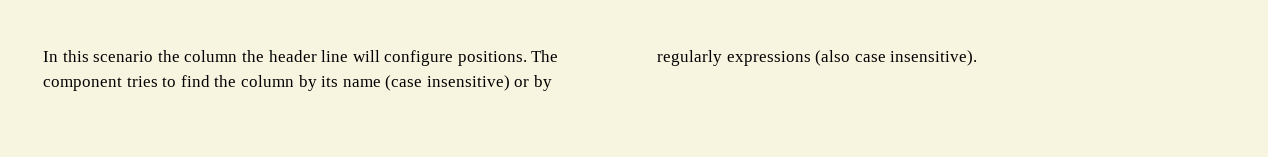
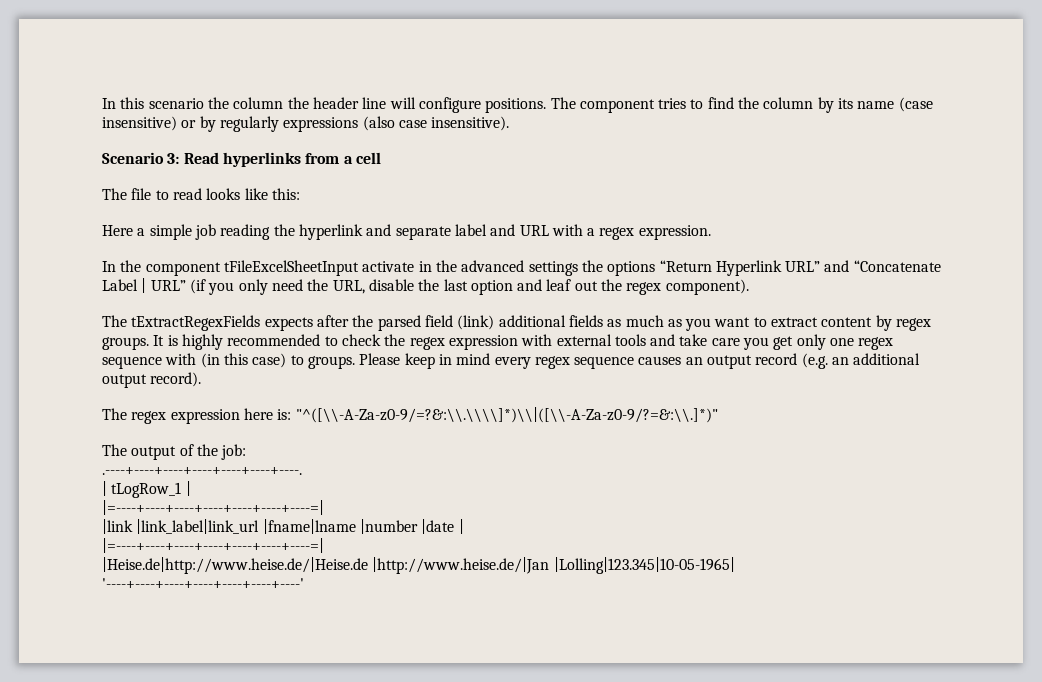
(978, 58) none -> [102,152,381,167] [102,188,300,200] [102,224,711,240] [102,260,941,276] [102,278,749,295] [102,315,932,331] [102,334,894,350] [102,353,921,369] [102,372,202,388] [102,407,718,424] [102,444,247,460] [102,467,302,475] [102,481,191,498] [102,500,324,515] [102,519,464,534] [102,538,324,553] [102,557,735,574] [102,578,304,589] // Scenario 3: Read hyperlinks from a cell // The file to read looks like this: // Here a simple job reading the hyperlink and separate label and URL with a regex expression. // In the component tFileExcelSheetInput activate in the advanced settings the options “Return Hyperlink URL” and “Concatenate Label | URL” (if you only need the URL, disable the last option and leaf out the regex component). // The tExtractRegexFields expects after the parsed field (link) additional fields as much as you want to extract content by regex groups. It is highly recommended to check the regex expression with external tools and take care you get only one regex sequence with (in this case) to groups. Please keep in mind every regex sequence causes an output record (e.g. an additional output record). // The regex expression here is: "^([\\-A-Za-z0-9/=?&:\\.\\\\]*)\\|([\\-A-Za-z0-9/?=&:\\.]*)" // The output of the job: // .----+----+----+----+----+----+----. // | tLogRow_1 | // |=----+----+----+----+----+----+----=| // |link |link_label|link_url |fname|lname |number |date | // |=----+----+----+----+----+----+----=| // |Heise.de|http://www.heise.de/|Heise.de |http://www.heise.de/|Jan |Lolling|123.345|10-05-1965| // '----+----+----+----+----+----+----'

